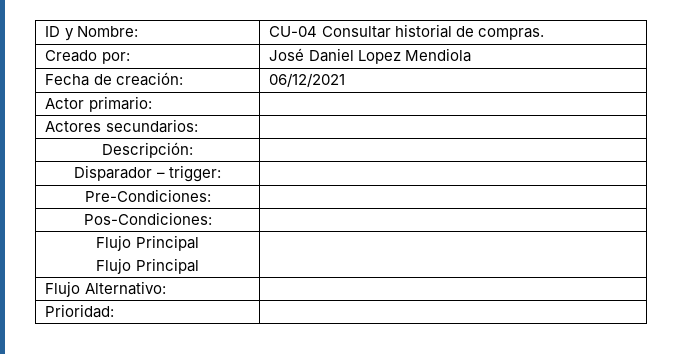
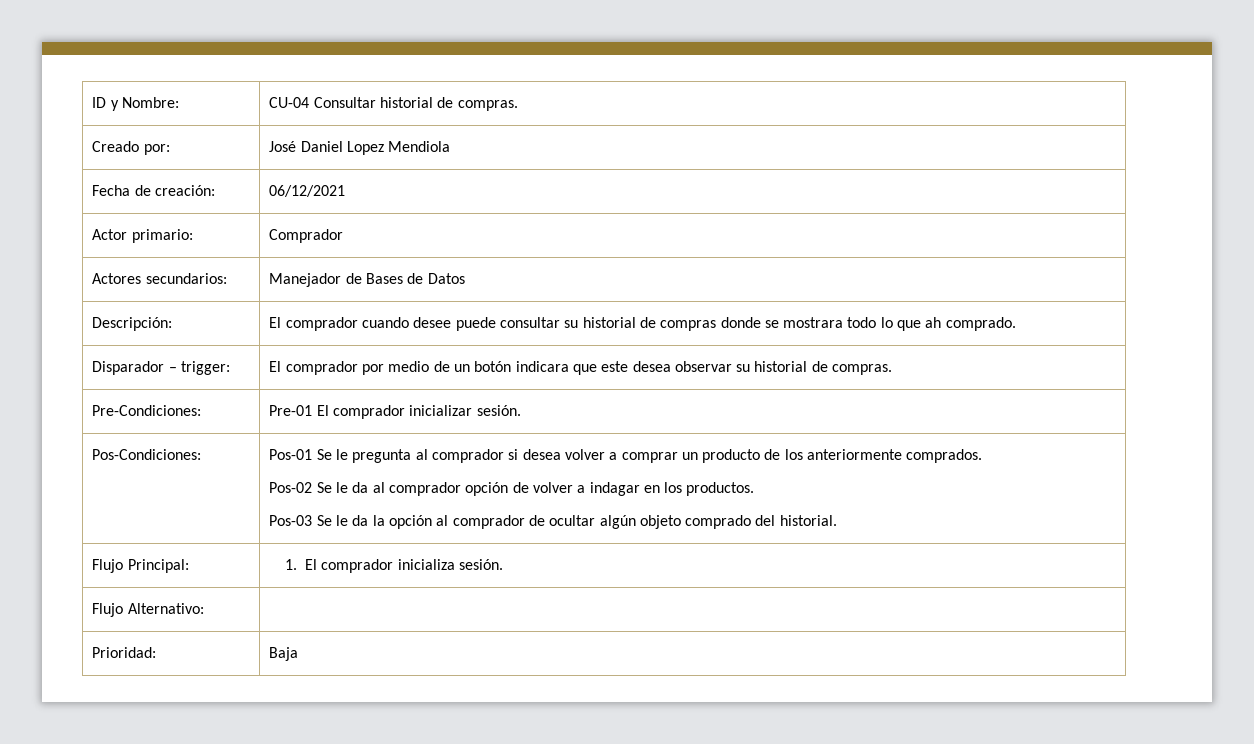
(152, 104) none -> [269,229,344,243] Comprador
[102,142,193,158] [74,165,221,182] [84,189,211,202] [83,212,212,225] [96,235,199,251] [96,258,199,274] // Descripción: | // Disparador – trigger: | // Pre-Condiciones: | // Pos-Condiciones: | // Flujo Principal // Flujo Principal | -> [269,273,465,287] [92,317,173,331] [269,317,1016,331] [92,361,230,375] [269,361,893,375] [92,405,202,416] [269,405,521,419] [92,449,202,460] [269,449,983,463] [269,482,755,496] [269,515,837,529] [92,559,189,573] [285,559,504,573] Manejador de Bases de Datos // Descripción: | El comprador cuando desee puede consultar su historial de compras donde se mostrara todo lo que ah comprado. // Disparador – trigger: | El comprador por medio de un botón indicara que este desea observar su historial de compras. // Pre-Condiciones: | Pre-01 El comprador inicializar sesión. // Pos-Condiciones: | Pos-01 Se le pregunta al comprador si desea volver a comprar un producto de los anteriormente comprados. // Pos-02 Se le da al comprador opción de volver a indagar en los productos. // Pos-03 Se le da la opción al comprador de ocultar algún objeto comprado del historial. // Flujo Principal: | 1. El comprador inicializa sesión.
(115, 311) none -> [269,647,299,661] Baja

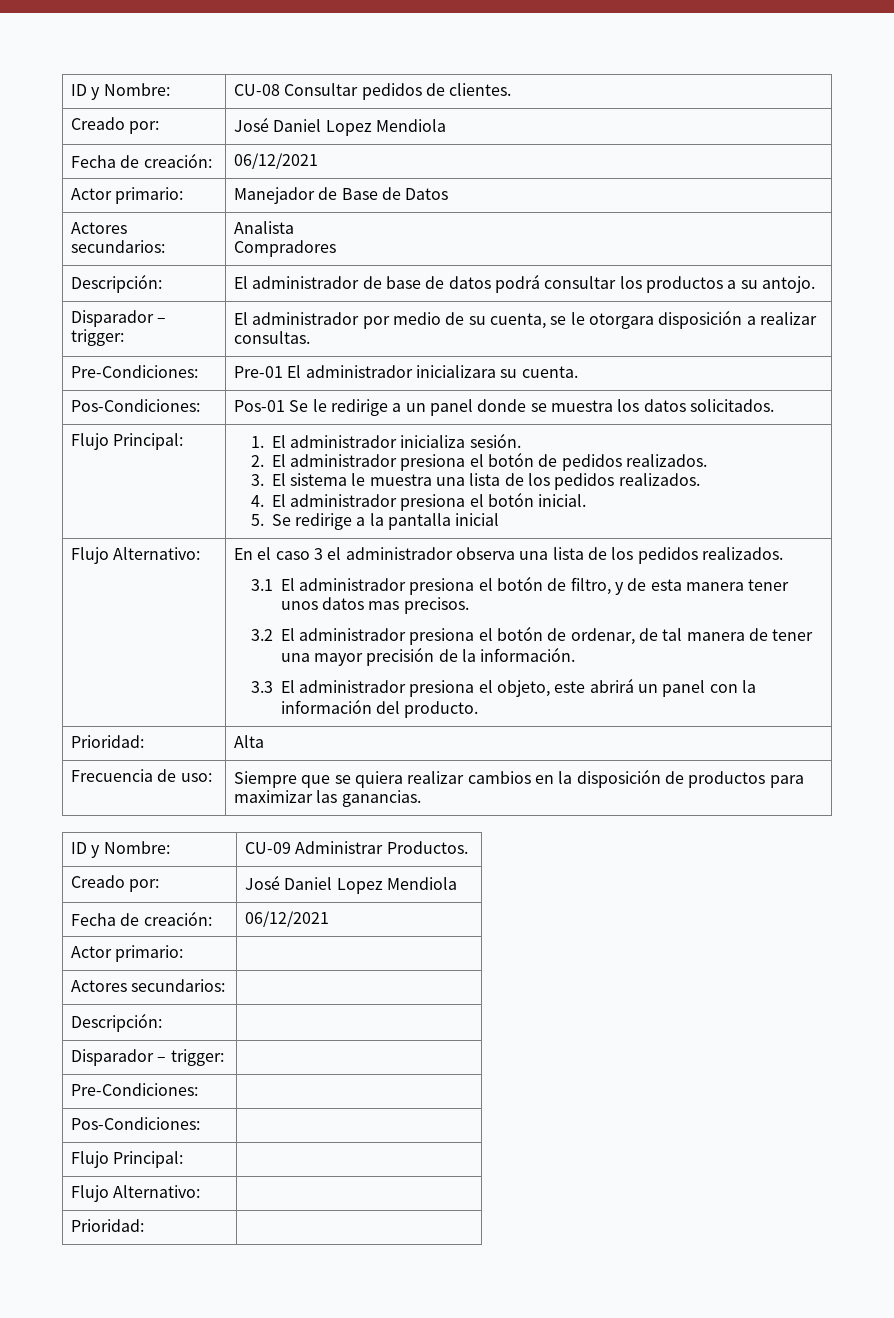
[92,97,179,111] [269,97,518,111] ID y Nombre: | CU-04 Consultar historial de compras. -> [71,83,170,100] [234,83,512,100] ID y Nombre: | CU-08 Consultar pedidos de clientes.
[269,229,344,243] [92,273,227,284] [269,273,465,287] [92,317,173,331] [269,317,1016,331] Comprador // Actores secundarios: | Manejador de Bases de Datos // Descripción: | El comprador cuando desee puede consultar su historial de compras donde se mostrara todo lo que ah comprado. -> [234,187,449,204] [71,222,128,234] [71,240,166,253] [234,221,295,234] [234,240,337,257] [71,274,163,293] [234,274,815,293] Manejador de Base de Datos // Actores secundarios: | Analista // Compradores // Descripción: | El administrador de base de datos podrá consultar los productos a su antojo.
[285,361,358,375] comprador -> [252,312,360,325] administrador
[453,361,893,375] un botón indicara que este desea observar su historial de compras. -> [468,310,817,329] [234,331,311,344] su cuenta, se le otorgara disposición a realizar consultas.
[332,405,521,419] comprador inicializar sesión. -> [305,365,578,378] administrador inicializara su cuenta.
[352,449,983,463] [269,482,755,496] [269,515,837,529] pregunta al comprador si desea volver a comprar un producto de los anteriormente comprados. // Pos-02 Se le da al comprador opción de volver a indagar en los productos. // Pos-03 Se le da la opción al comprador de ocultar algún objeto comprado del historial. -> [331,399,774,416] redirige a un panel donde se muestra los datos solicitados.
[321,559,394,573] comprador -> [290,435,398,448] administrador
(504, 564) none -> [250,452,708,471] [250,473,700,490] [250,492,587,511] [250,513,500,530] [71,547,201,564] [234,547,783,564] [250,576,790,595] [280,597,469,614] [250,626,814,645] [280,647,576,666] [250,678,757,697] [280,699,479,718] [71,735,145,748] [234,735,265,748] [71,769,212,782] [234,769,804,788] [234,790,421,807] [71,841,170,858] [245,841,468,854] [71,875,160,892] [245,875,458,894] [71,911,212,926] [245,911,330,927] [71,945,184,962] [71,979,226,992] [71,1013,163,1032] [71,1049,224,1066] [71,1083,199,1096] [71,1117,201,1130] [71,1151,184,1168] // 2. El administrador presiona el botón de pedidos realizados. // 3. El sistema le muestra una lista de los pedidos realizados. // 4. El administrador presiona el botón inicial. // 5. Se redirige a la pantalla inicial // Flujo Alternativo: | En el caso 3 el administrador observa una lista de los pedidos realizados. // 3.1 El administrador presiona el botón de filtro, y de esta manera tener unos datos mas precisos. // 3.2 El administrador presiona el botón de ordenar, de tal manera de tener una mayor precisión de la información. // 3.3 El administrador presiona el objeto, este abrirá un panel con la información del producto. // Prioridad: | Alta // Frecuencia de uso: | Siempre que se quiera realizar cambios en la disposición de productos para maximizar las ganancias. // ID y Nombre: | CU-09 Administrar Productos. // Creado por: | José Daniel Lopez Mendiola // Fecha de creación: | 06/12/2021 // Actor primario: | // Actores secundarios: | // Descripción: | // Disparador – trigger: | // Pre-Condiciones: | // Pos-Condiciones: | // Flujo Principal: |
[269,647,299,661] Baja -> (145, 1225) none

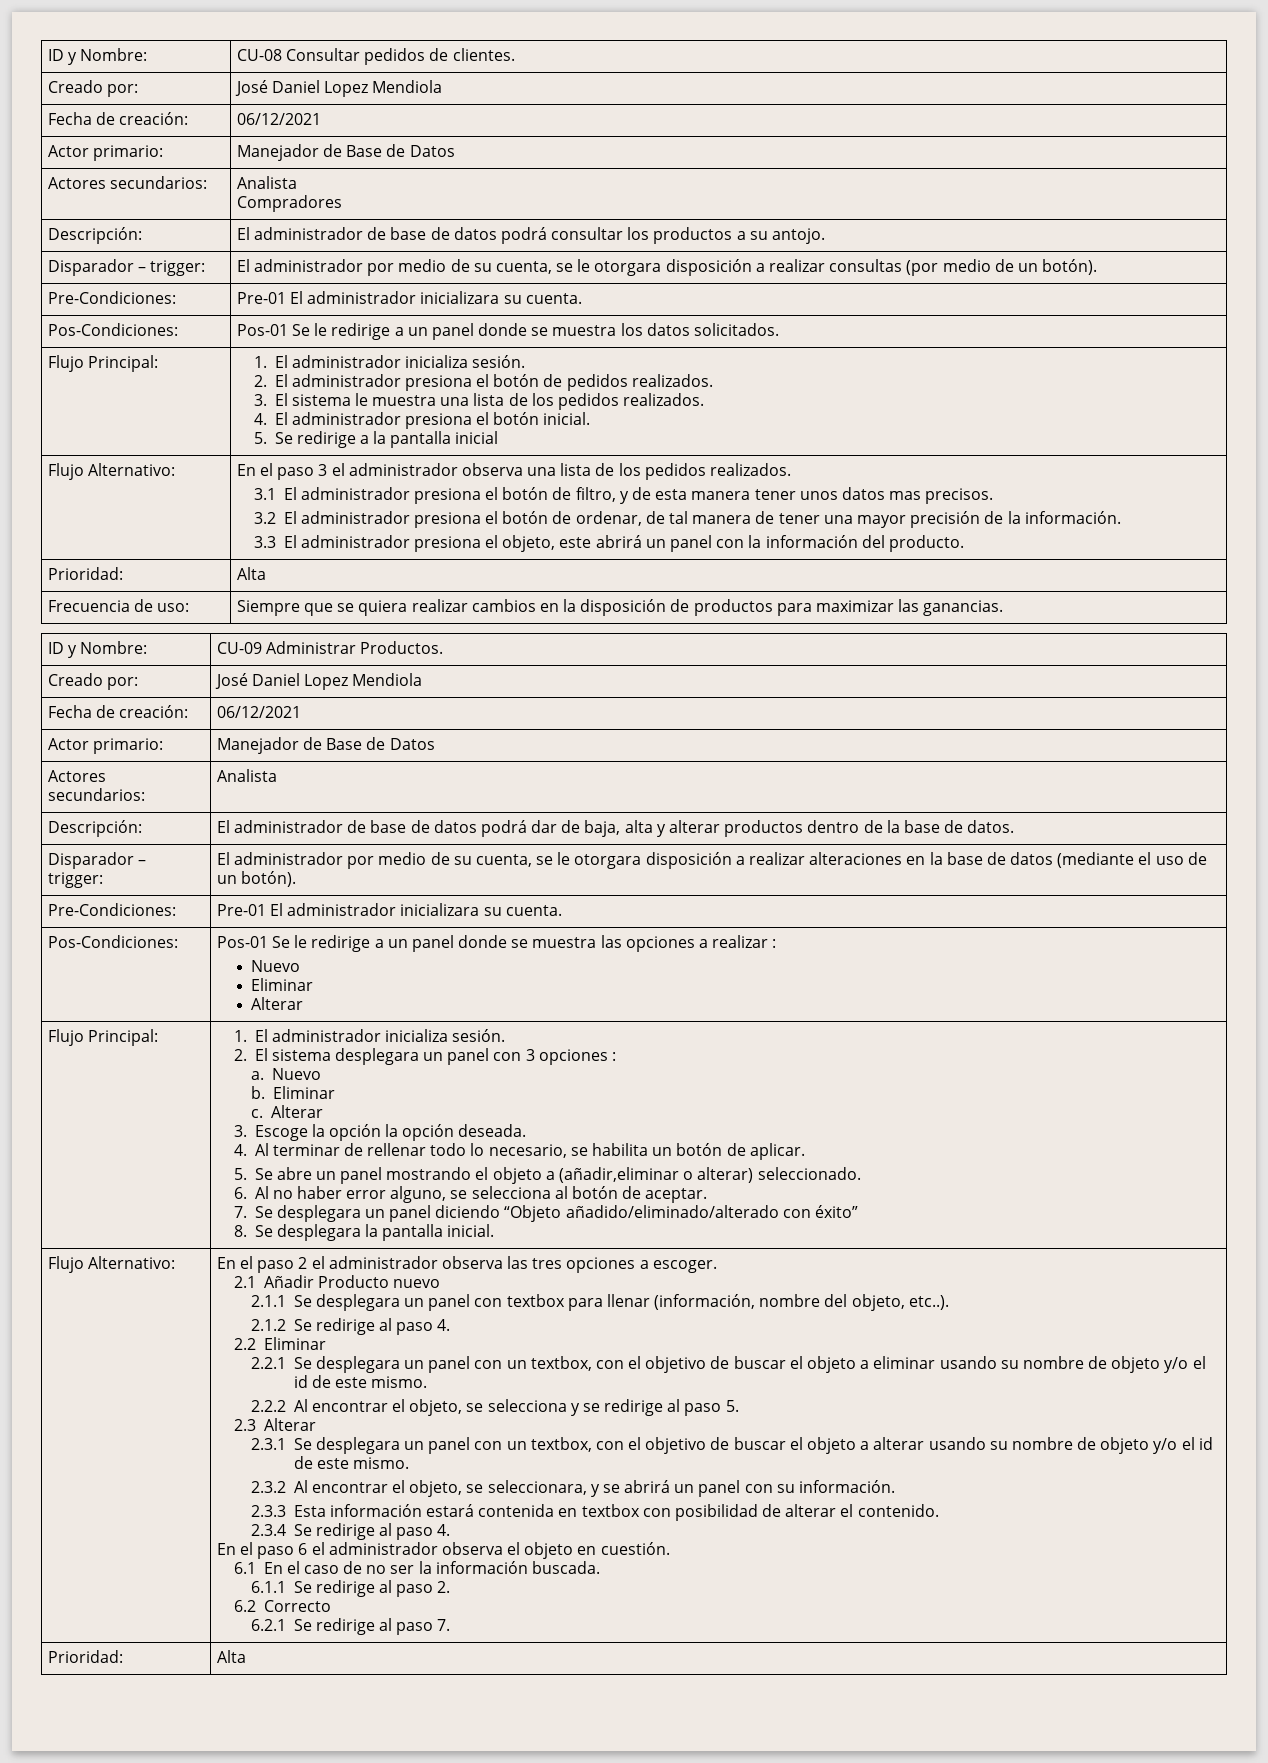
[234,331,311,344] consultas. -> [829,259,1098,276] consultas (por medio de un botón).
[275,551,310,560] caso -> [277,467,315,480] paso
[71,979,226,992] [71,1013,163,1032] [71,1049,224,1066] [71,1083,199,1096] [71,1117,201,1130] [71,1151,184,1168] [71,1185,201,1202] [71,1219,145,1232] // Actores secundarios: | // Descripción: | // Disparador – trigger: | // Pre-Condiciones: | // Pos-Condiciones: | // Flujo Principal: | // Flujo Alternativo: | // Prioridad: | -> [216,737,435,754] [47,770,106,782] [47,788,145,801] [216,769,277,782] [47,820,142,837] [216,820,1015,837] [47,852,146,869] [47,872,103,888] [216,852,1207,869] [216,871,296,887] [47,903,176,916] [216,903,562,916] [47,935,178,948] [216,935,777,952] [250,960,300,972] [250,978,313,991] [250,997,303,1010] [47,1029,158,1046] [233,1029,506,1042] [233,1048,617,1065] [250,1068,321,1080] [250,1086,335,1099] [250,1105,323,1118] [233,1124,527,1141] [233,1143,805,1160] [233,1167,861,1184] [233,1186,708,1203] [233,1205,859,1222] [233,1224,495,1241] [47,1256,175,1273] [216,1256,717,1273] [233,1275,440,1288] [250,1294,949,1311] [250,1318,451,1335] [233,1337,326,1350] [250,1356,1206,1373] [293,1375,428,1388] [250,1399,739,1416] [233,1418,316,1431] [250,1437,1213,1454] [293,1456,409,1469] [250,1480,896,1497] [250,1504,939,1521] [250,1523,451,1540] [216,1542,670,1559] [233,1561,601,1574] [250,1580,451,1597] [233,1600,331,1612] [250,1618,451,1635] [47,1650,123,1663] [216,1650,246,1663] Manejador de Base de Datos // Actores secundarios: | Analista // Descripción: | El administrador de base de datos podrá dar de baja, alta y alterar productos dentro de la base de datos. // Disparador – trigger: | El administrador por medio de su cuenta, se le otorgara disposición a realizar alteraciones en la base de datos (mediante el uso de un botón). // Pre-Condiciones: | Pre-01 El administrador inicializara su cuenta. // Pos-Condiciones: | Pos-01 Se le redirige a un panel donde se muestra las opciones a realizar : // Nuevo // Eliminar // Alterar // Flujo Principal: | 1. El administrador inicializa sesión. // 2. El sistema desplegara un panel con 3 opciones : // a. Nuevo // b. Eliminar // c. Alterar // 3. Escoge la opción la opción deseada. // 4. Al terminar de rellenar todo lo necesario, se habilita un botón de aplicar. // 5. Se abre un panel mostrando el objeto a (añadir,eliminar o alterar) seleccionado. // 6. Al no haber error alguno, se selecciona al botón de aceptar. // 7. Se desplegara un panel diciendo “Objeto añadido/eliminado/alterado con éxito” // 8. Se desplegara la pantalla inicial. // Flujo Alternativo: | En el paso 2 el administrador observa las tres opciones a escoger. // 2.1 Añadir Producto nuevo // 2.1.1 Se desplegara un panel con textbox para llenar (información, nombre del objeto, etc..). // 2.1.2 Se redirige al paso 4. // 2.2 Eliminar // 2.2.1 Se desplegara un panel con un textbox, con el objetivo de buscar el objeto a eliminar usando su nombre de objeto y/o el id de este mismo. // 2.2.2 Al encontrar el objeto, se selecciona y se redirige al paso 5. // 2.3 Alterar // 2.3.1 Se desplegara un panel con un textbox, con el objetivo de buscar el objeto a alterar usando su nombre de objeto y/o el id de este mismo. // 2.3.2 Al encontrar el objeto, se seleccionara, y se abrirá un panel con su información. // 2.3.3 Esta información estará contenida en textbox con posibilidad de alterar el contenido. // 2.3.4 Se redirige al paso 4. // En el paso 6 el administrador observa el objeto en cuestión. // 6.1 En el caso de no ser la información buscada. // 6.1.1 Se redirige al paso 2. // 6.2 Correcto // 6.2.1 Se redirige al paso 7. // Prioridad: | Alta

